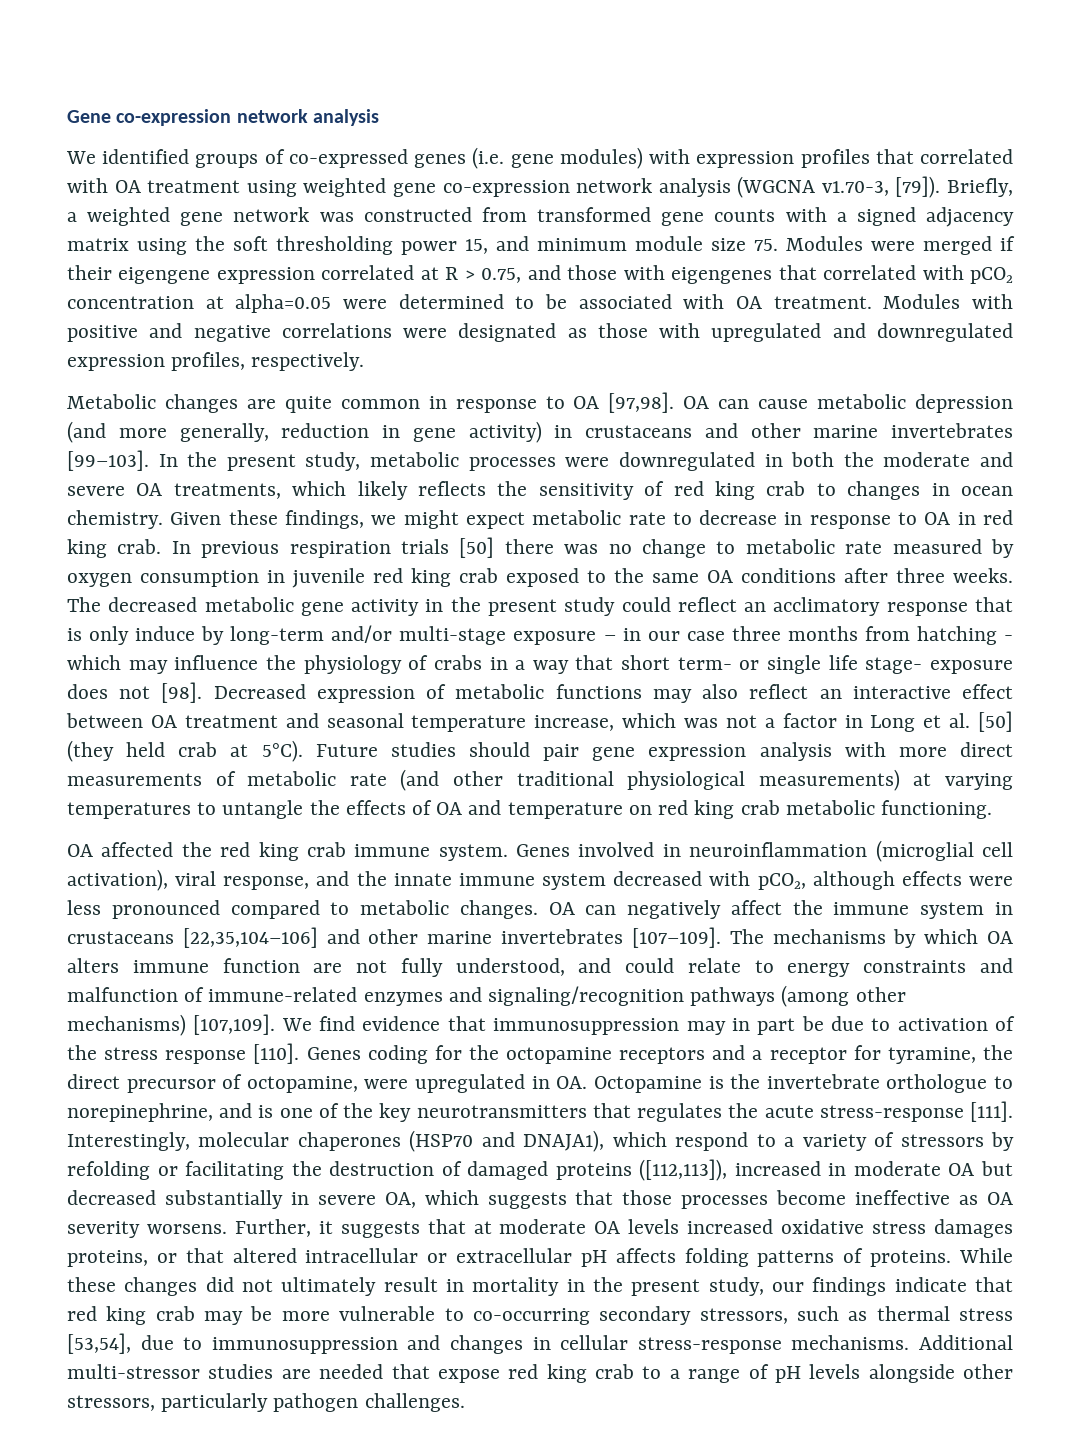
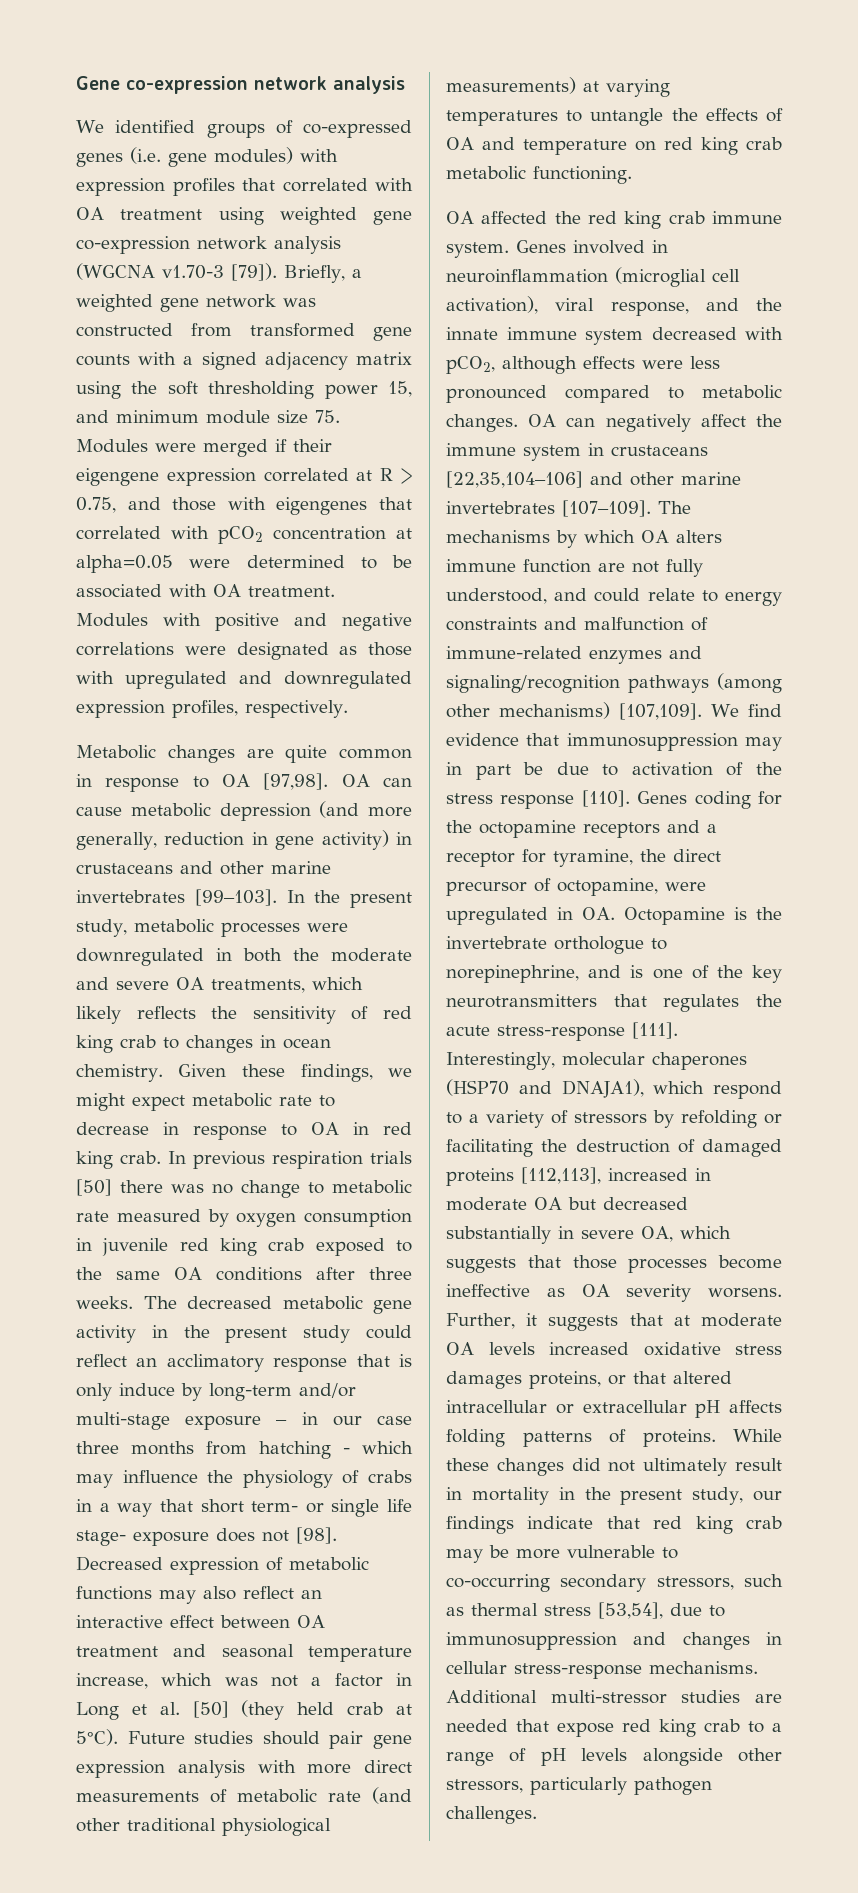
[821,181,889,196] v1.70-3, -> [162,265,224,279] v1.70-3
[639,1159,728,1181] ([112,113]), -> [521,1167,601,1184] [112,113],

